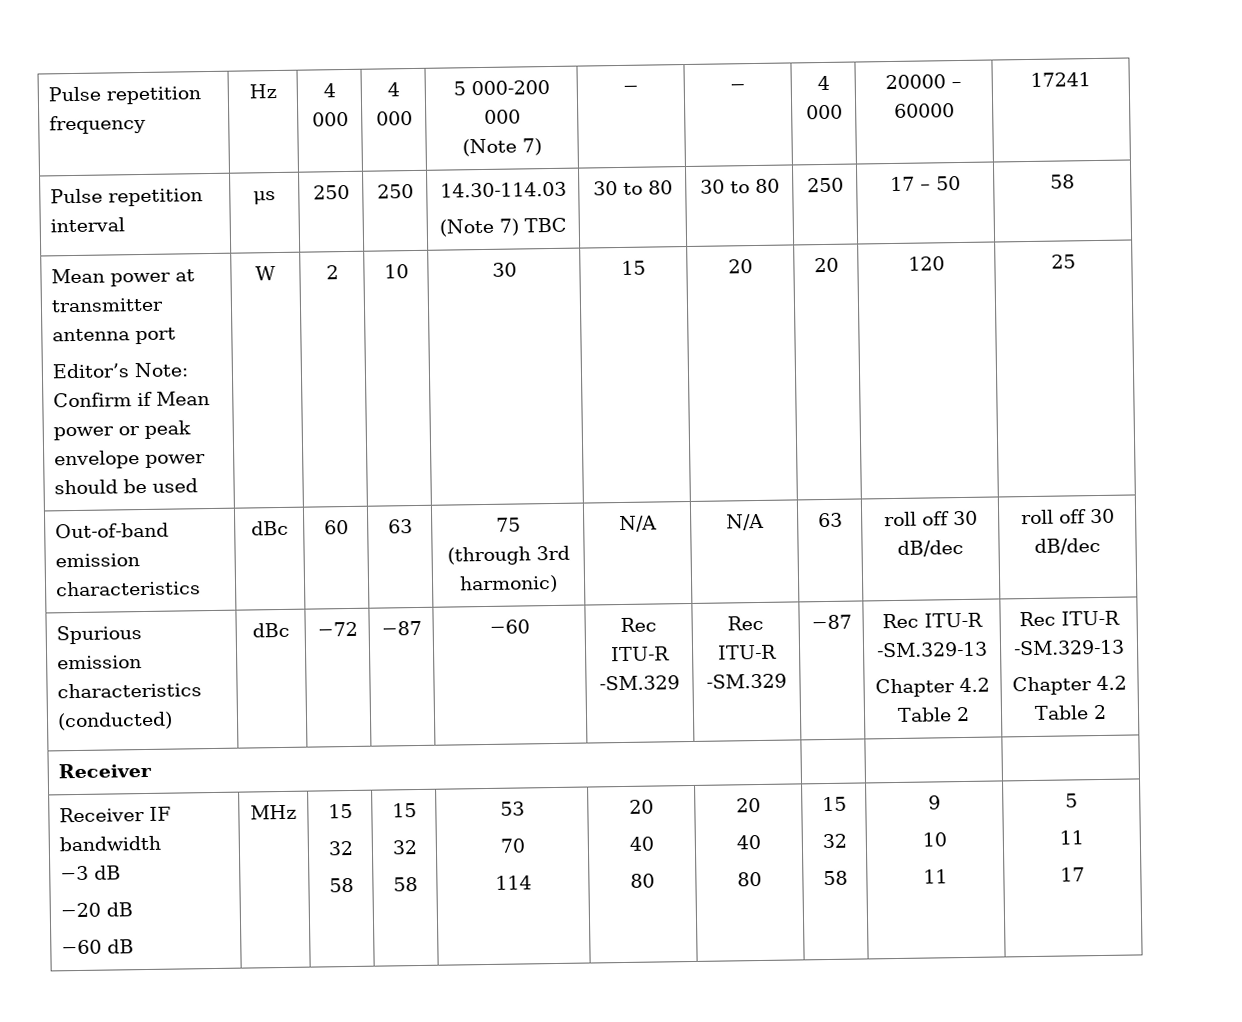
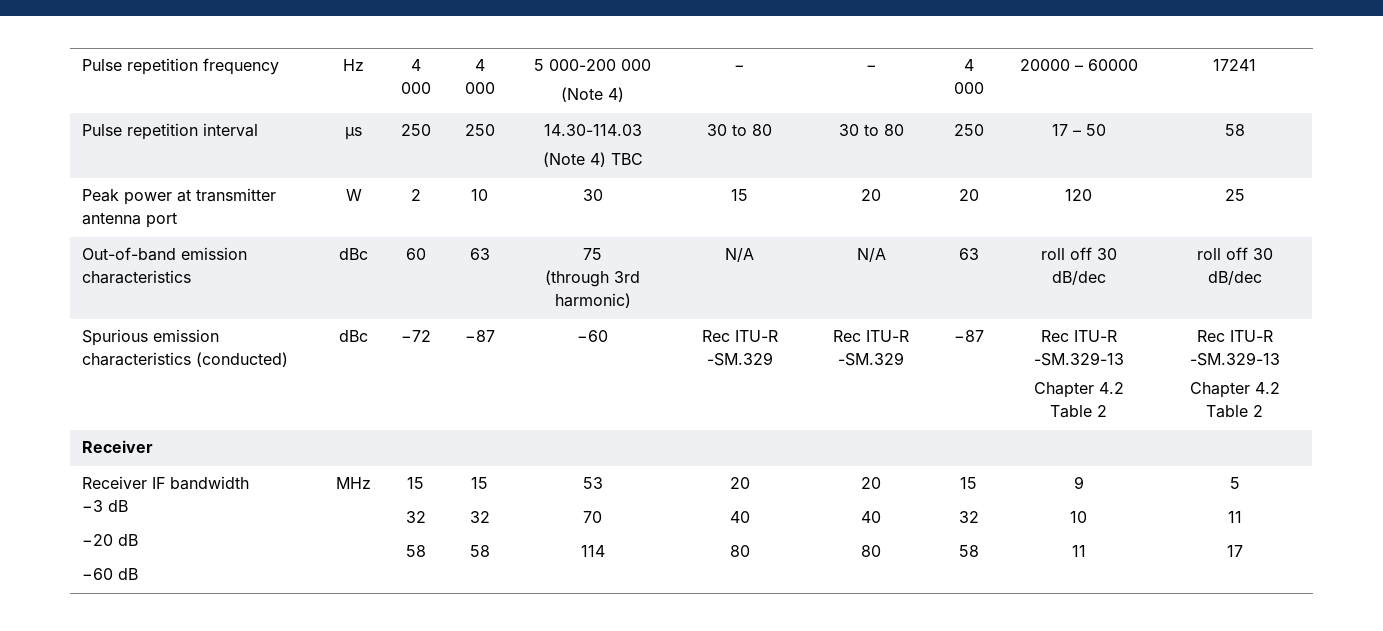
[522,138,542,156] 7) -> [608,87,624,102] 4)
[499,218,519,236] 7) -> [589,152,606,167] 4)
[51,268,106,284] Mean -> [81,189,119,202] Peak
[52,362,189,379] [53,391,211,408] [53,420,192,441] [54,450,207,470] [54,478,199,495] // Editor’s Note: Confirm if Mean power or peak envelope power should be used -> (177, 220) none

